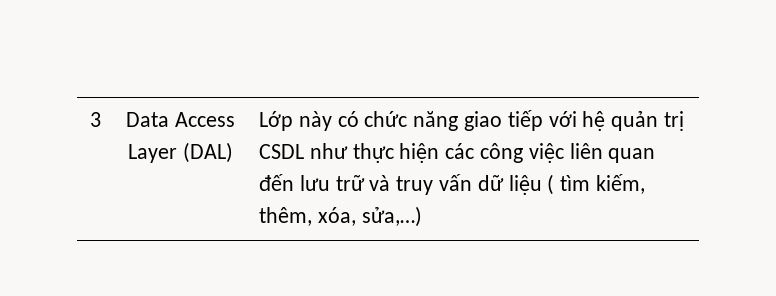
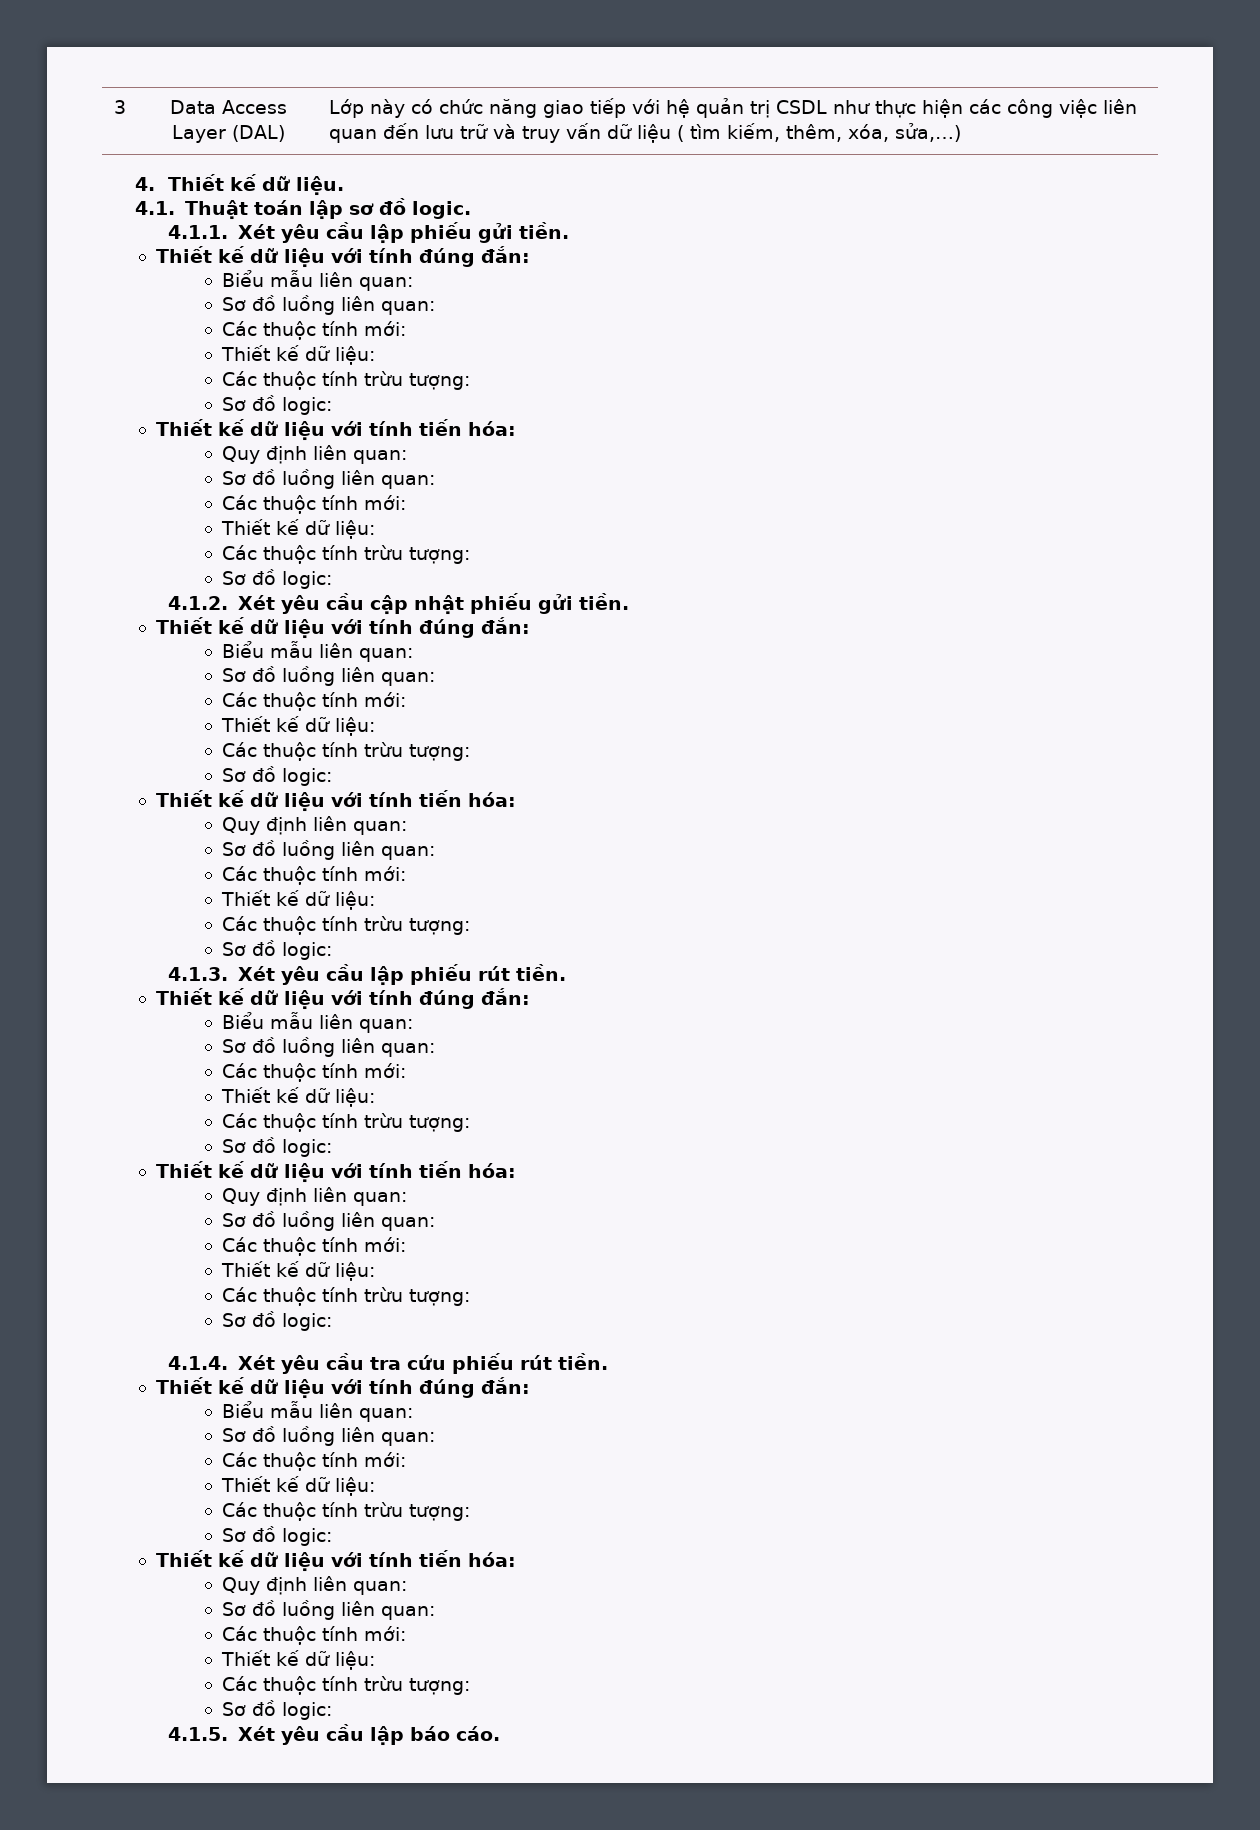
(422, 216) none -> [135,174,345,196] [135,198,471,220] [168,222,569,244] [156,246,531,268] [222,270,414,291] [222,295,436,315] [222,321,407,340] [221,345,376,365] [222,371,471,390] [222,395,333,415] [156,419,517,441] [222,445,408,464] [222,469,436,489] [222,495,407,514] [221,519,376,539] [222,545,471,564] [222,569,333,589] [168,593,629,615] [156,617,531,639] [222,641,414,662] [222,666,436,686] [222,692,407,711] [221,716,376,736] [222,742,471,761] [222,766,333,786] [156,790,517,812] [222,816,408,835] [222,840,436,860] [222,866,407,885] [221,890,376,910] [222,916,471,935] [222,940,333,960] [168,964,566,986] [156,988,531,1010] [222,1012,414,1033] [222,1037,436,1057] [222,1063,407,1082] [221,1087,376,1107] [222,1113,471,1132] [222,1137,333,1157] [156,1161,517,1183] [222,1187,408,1206] [222,1211,436,1231] [222,1237,407,1256] [221,1261,376,1281] [222,1287,471,1306] [222,1311,333,1331] [168,1353,608,1374] [156,1377,531,1399] [222,1401,414,1422] [222,1426,436,1446] [222,1452,407,1471] [221,1476,376,1496] [222,1502,471,1521] [222,1526,333,1546] [156,1550,517,1572] [222,1576,408,1595] [222,1600,436,1620] [222,1626,407,1645] [221,1650,376,1670] [222,1676,471,1695] [222,1700,333,1720] [168,1724,500,1746] // 4. Thiết kế dữ liệu. // 4.1. Thuật toán lập sơ đồ logic. // 4.1.1. Xét yêu cầu lập phiếu gửi tiền. // Thiết kế dữ liệu với tính đúng đắn: // Biểu mẫu liên quan: // Sơ đồ luồng liên quan: // Các thuộc tính mới: // Thiết kế dữ liệu: // Các thuộc tính trừu tượng: // Sơ đồ logic: // Thiết kế dữ liệu với tính tiến hóa: // Quy định liên quan: // Sơ đồ luồng liên quan: // Các thuộc tính mới: // Thiết kế dữ liệu: // Các thuộc tính trừu tượng: // Sơ đồ logic: // 4.1.2. Xét yêu cầu cập nhật phiếu gửi tiền. // Thiết kế dữ liệu với tính đúng đắn: // Biểu mẫu liên quan: // Sơ đồ luồng liên quan: // Các thuộc tính mới: // Thiết kế dữ liệu: // Các thuộc tính trừu tượng: // Sơ đồ logic: // Thiết kế dữ liệu với tính tiến hóa: // Quy định liên quan: // Sơ đồ luồng liên quan: // Các thuộc tính mới: // Thiết kế dữ liệu: // Các thuộc tính trừu tượng: // Sơ đồ logic: // 4.1.3. Xét yêu cầu lập phiếu rút tiền. // Thiết kế dữ liệu với tính đúng đắn: // Biểu mẫu liên quan: // Sơ đồ luồng liên quan: // Các thuộc tính mới: // Thiết kế dữ liệu: // Các thuộc tính trừu tượng: // Sơ đồ logic: // Thiết kế dữ liệu với tính tiến hóa: // Quy định liên quan: // Sơ đồ luồng liên quan: // Các thuộc tính mới: // Thiết kế dữ liệu: // Các thuộc tính trừu tượng: // Sơ đồ logic: // 4.1.4. Xét yêu cầu tra cứu phiếu rút tiền. // Thiết kế dữ liệu với tính đúng đắn: // Biểu mẫu liên quan: // Sơ đồ luồng liên quan: // Các thuộc tính mới: // Thiết kế dữ liệu: // Các thuộc tính trừu tượng: // Sơ đồ logic: // Thiết kế dữ liệu với tính tiến hóa: // Quy định liên quan: // Sơ đồ luồng liên quan: // Các thuộc tính mới: // Thiết kế dữ liệu: // Các thuộc tính trừu tượng: // Sơ đồ logic: // 4.1.5. Xét yêu cầu lập báo cáo.

